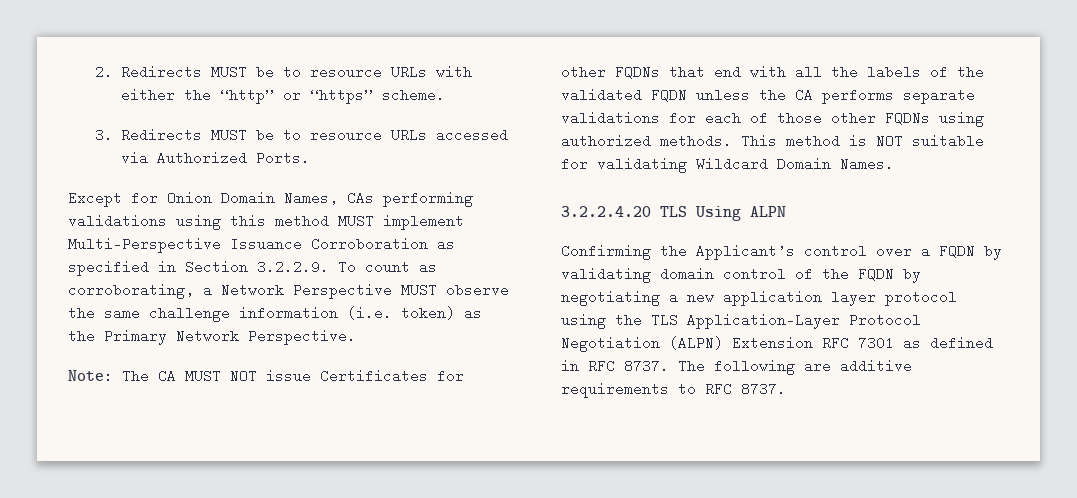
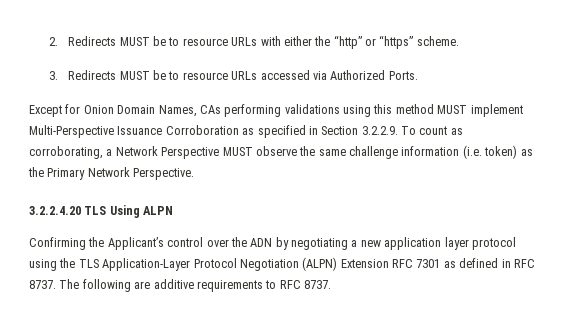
[68,369,464,383] [561,65,984,79] [561,88,975,104] [561,111,984,127] [561,134,984,148] [561,157,894,173] // Note: The CA MUST NOT issue Certificates for other FQDNs that end with all the labels of the validated FQDN unless the CA performs separate validations for each of those other FQDNs using authorized methods. This method is NOT suitable for validating Wildcard Domain Names. -> (195, 174) none
[921,244,1002,260] [561,267,894,283] a FQDN by validating domain control of the FQDN -> [230,237,273,247] the ADN

